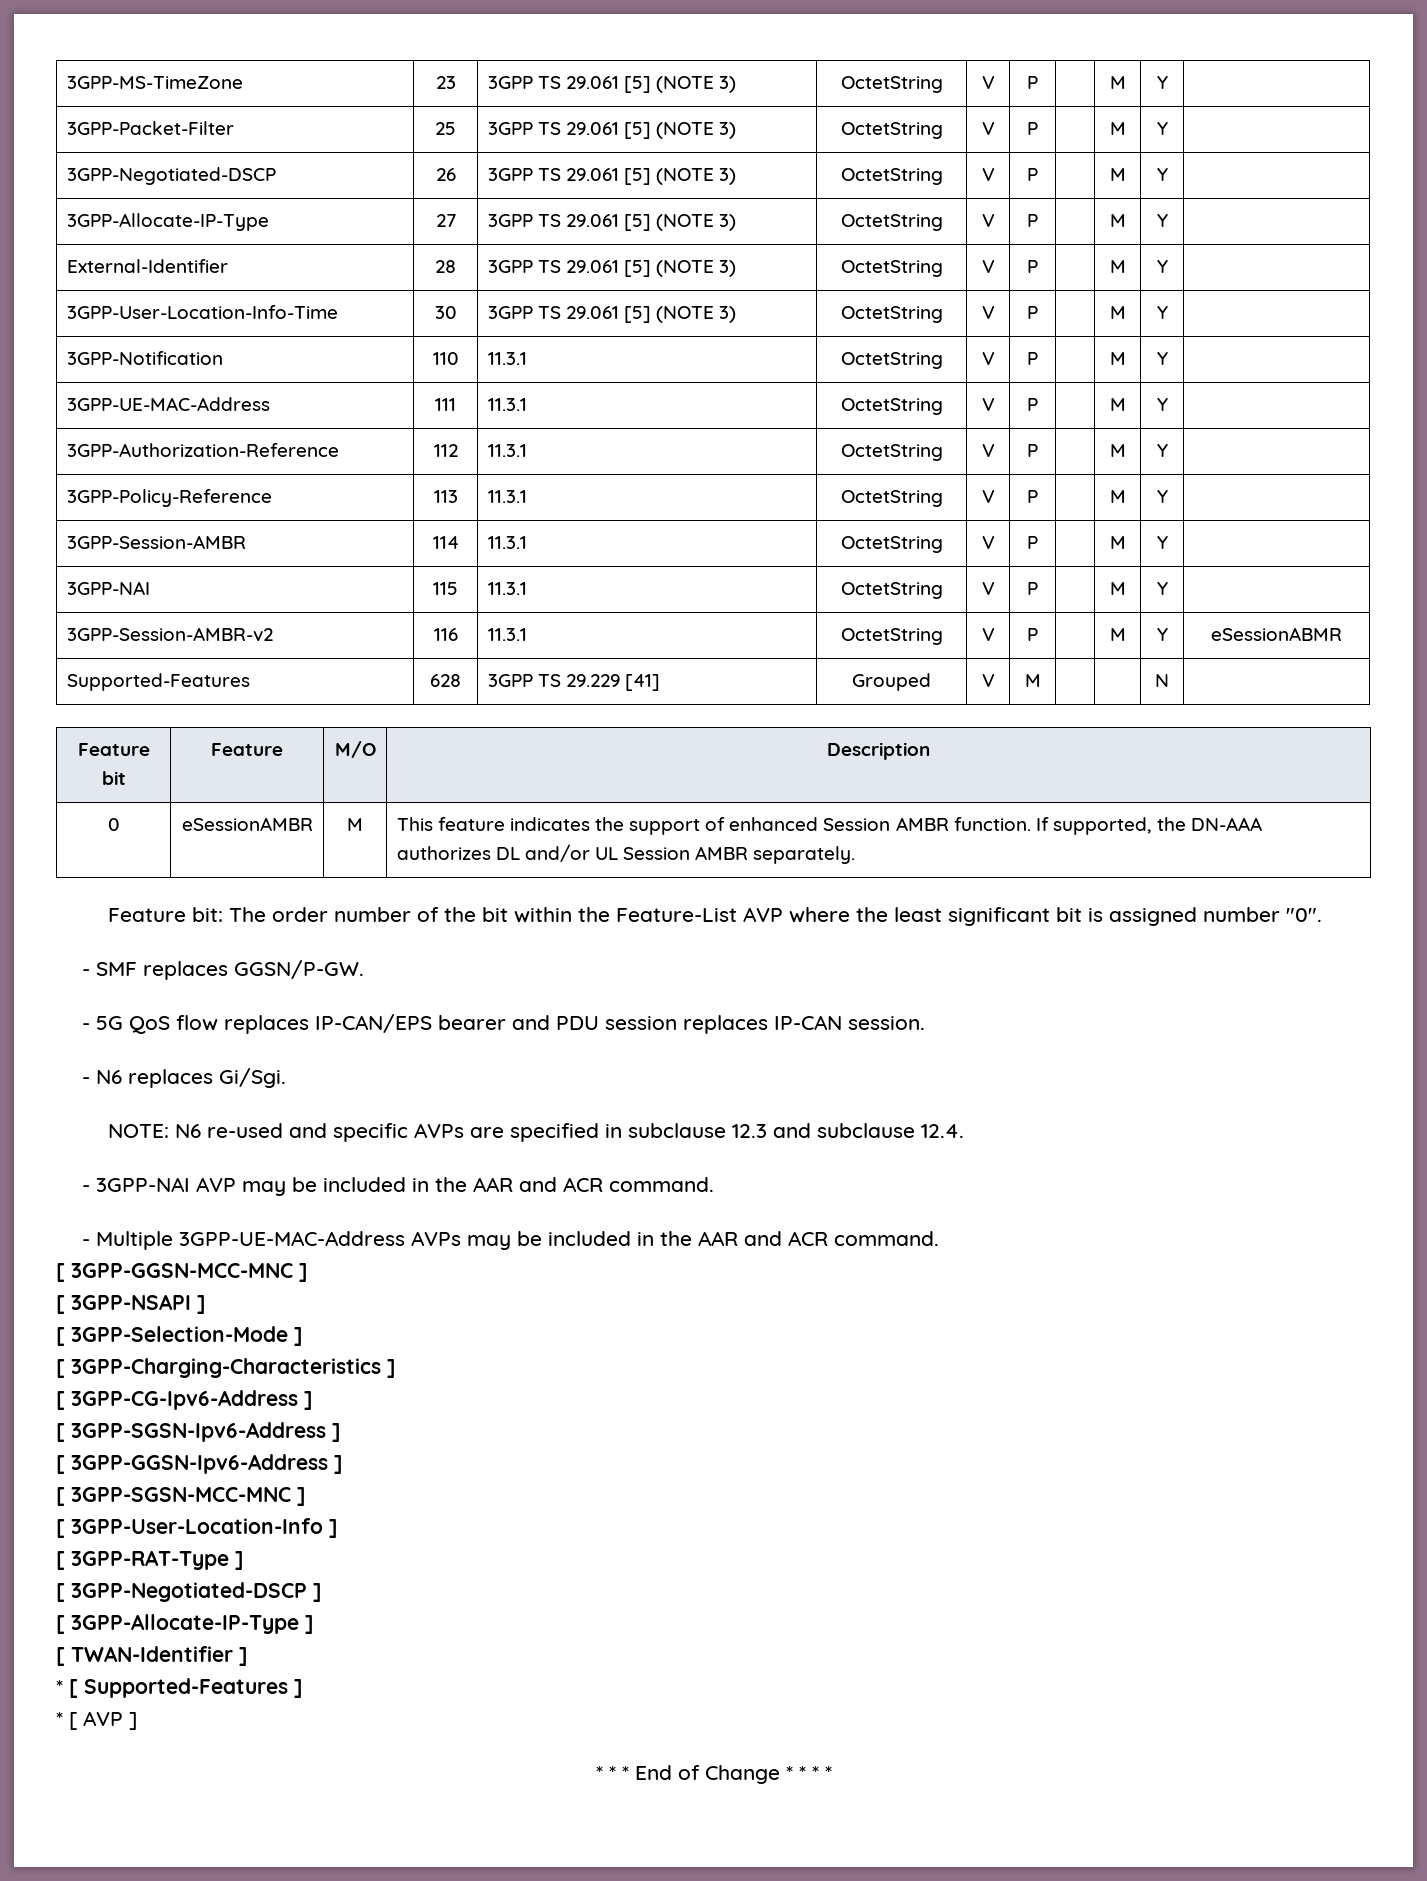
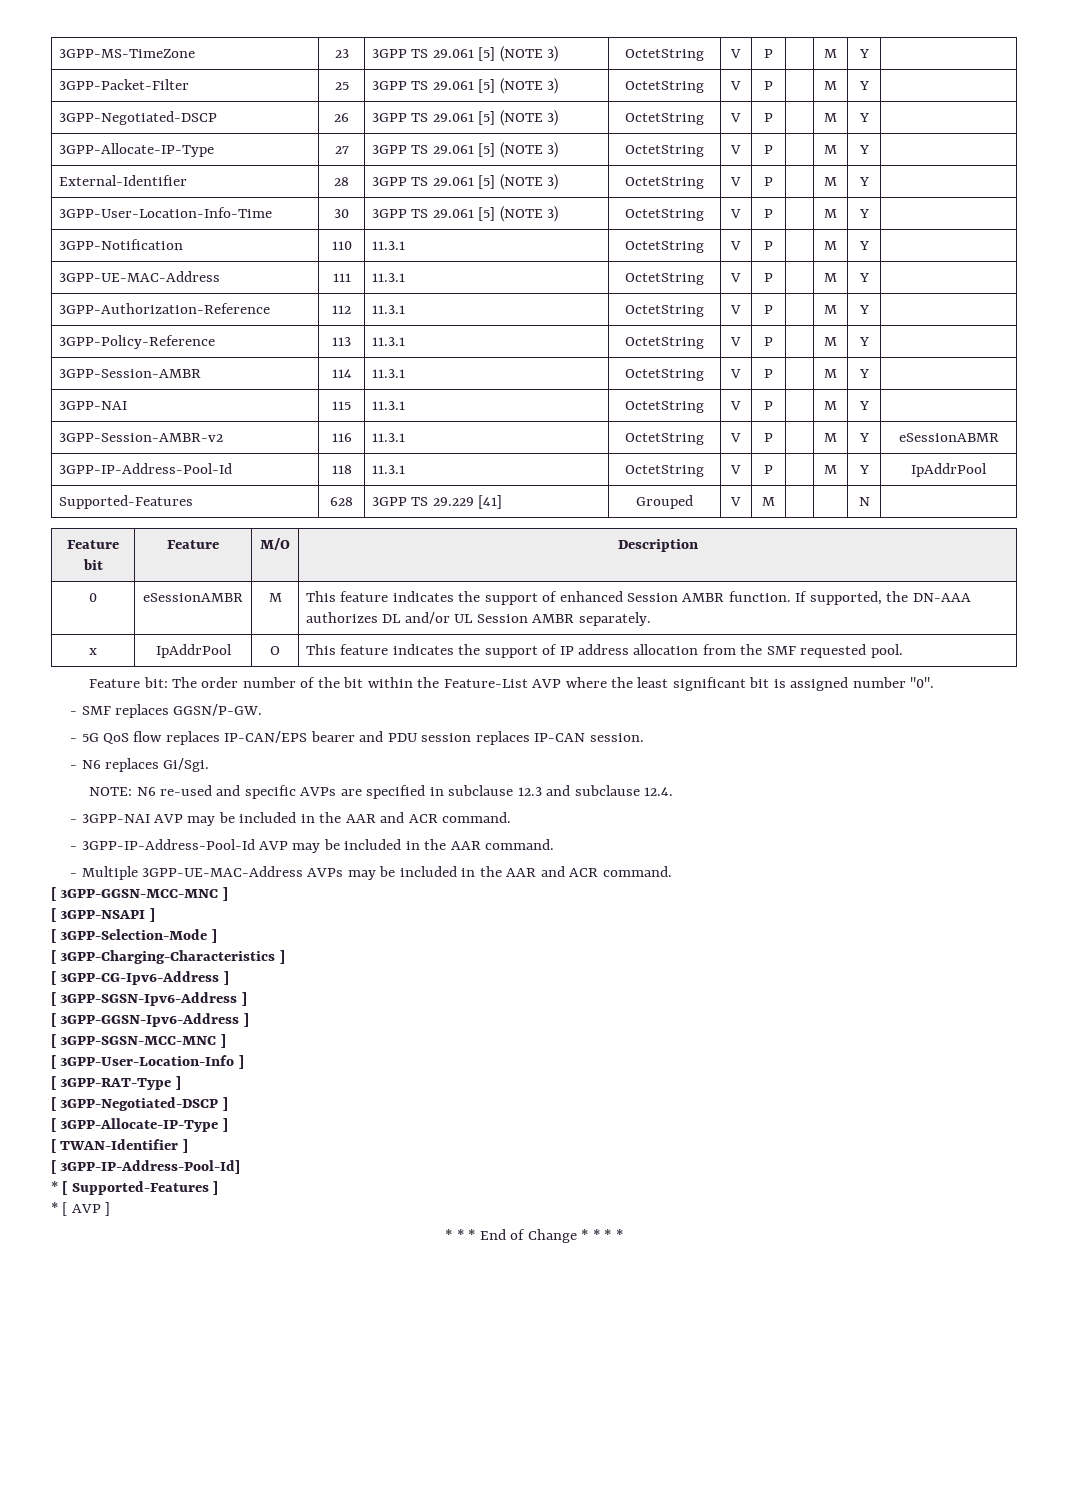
(1342, 634) none -> [58,463,232,474] [331,465,352,474] [371,465,405,474] [625,465,704,477] [730,465,741,474] [764,465,773,474] [824,465,837,474] [858,465,869,474] [911,463,987,477] // 3GPP-IP-Address-Pool-Id | 118 | 11.3.1 | OctetString | V | P | | M | Y | IpAddrPool
(856, 855) none -> [89,648,97,655] [155,644,232,658] [270,646,280,655] [305,644,903,658] // x | IpAddrPool | O | This feature indicates the support of IP address allocation from the SMF requested pool.
(714, 1184) none -> [70,839,555,853] // - 3GPP-IP-Address-Pool-Id AVP may be included in the AAR command.
(248, 1656) none -> [51,1160,241,1174] // [ 3GPP-IP-Address-Pool-Id]

